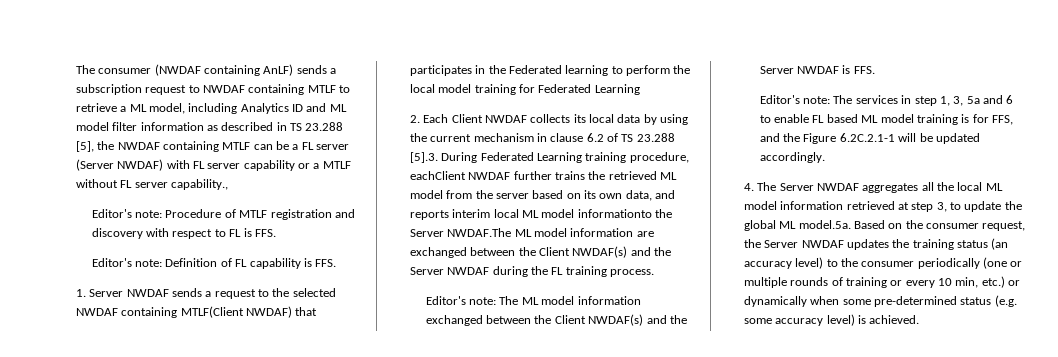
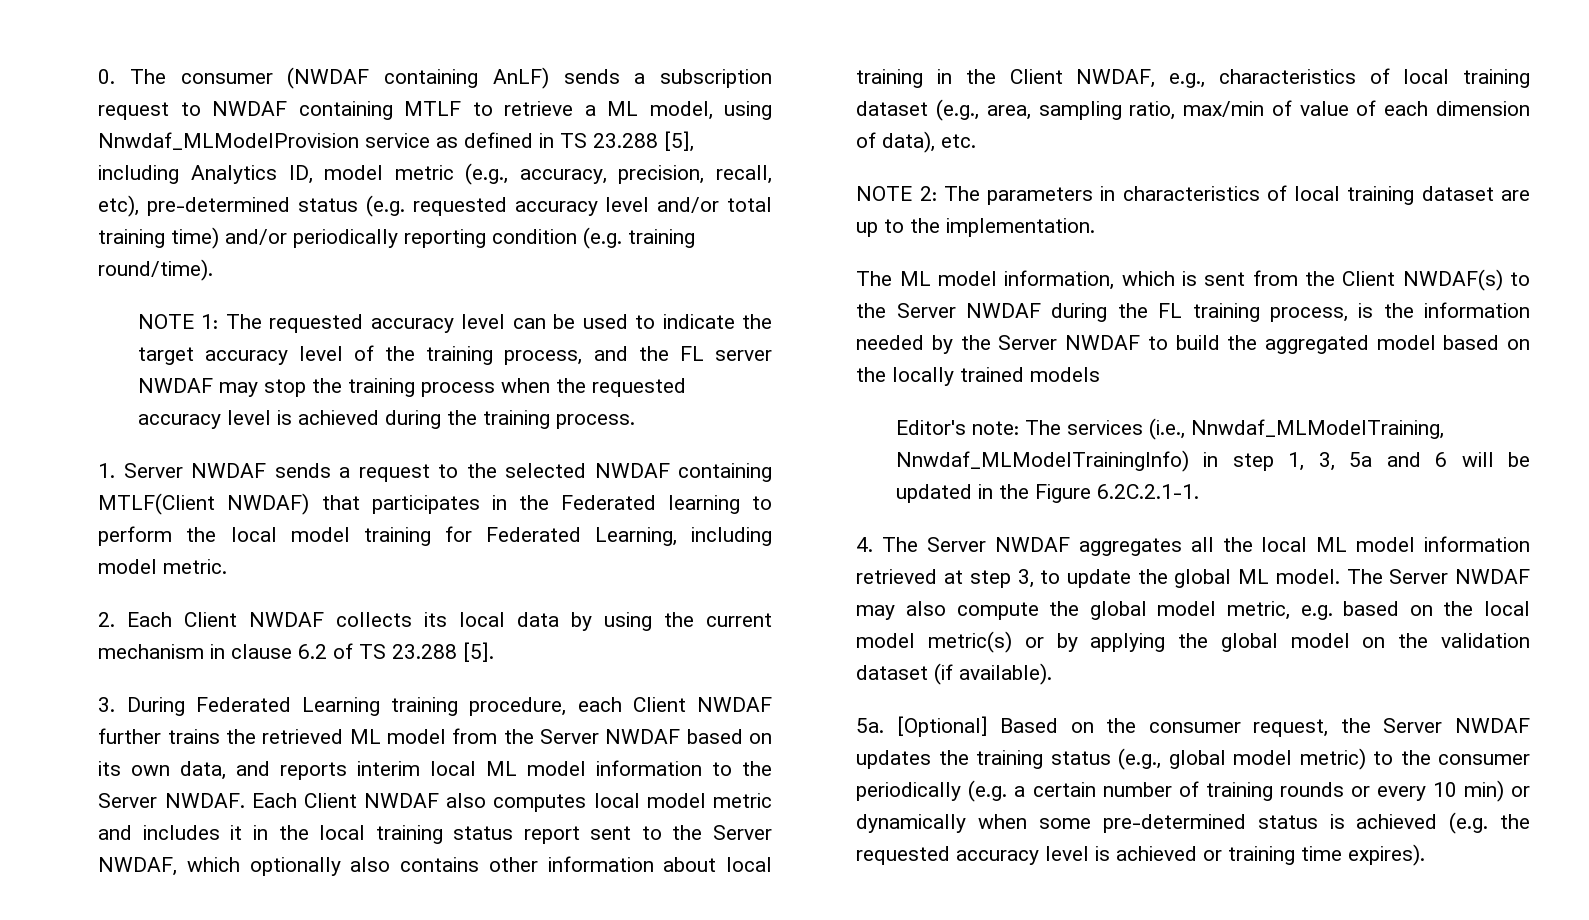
(75, 69) none -> [98,69,116,84] 0.
[188,103,347,114] [75,122,344,131] [75,141,350,152] [75,159,351,171] [75,179,228,190] [91,209,355,220] [91,228,276,239] [91,258,337,269] including Analytics ID and ML model filter information as described in TS 23.288 [5], the NWDAF containing MTLF can be a FL server (Server NWDAF) with FL server capability or a MTLF without FL server capability., // Editor's note: Procedure of MTLF registration and discovery with respect to FL is FFS. // Editor's note: Definition of FL capability is FFS. -> [724,101,773,120] [98,131,695,152] [98,163,772,185] [98,195,773,217] [98,227,696,249] [98,259,214,281] [137,314,772,333] [137,345,772,365] [137,378,686,397] [137,410,635,429] using Nnwdaf_MLModelProvision service as defined in TS 23.288 [5], including Analytics ID, model metric (e.g., accuracy, precision, recall, etc), pre-determined status (e.g. requested accuracy level and/or total training time) and/or periodically reporting condition (e.g. training round/time). // NOTE 1: The requested accuracy level can be used to indicate the target accuracy level of the training process, and the FL server NWDAF may stop the training process when the requested accuracy level is achieved during the training process.
[594,84,640,95] Learning -> [594,527,772,546] [98,559,228,574] Learning, including model metric.
[409,152,438,163] [5].3. -> [463,642,495,662] [98,697,116,712] [5]. // 3.
[409,171,466,180] eachClient -> [577,697,686,712] each Client
[495,193,529,199] server -> [540,729,681,744] Server NWDAF
[577,209,673,218] [409,228,654,237] [409,246,651,258] informationto the Server NWDAF.The ML model information are exchanged between the Client NWDAF(s) and -> [596,760,772,776] [98,793,772,812] [98,825,772,844] [98,856,772,876] [856,68,1530,88] [856,99,1530,121] [856,131,977,153] [856,185,1530,205] [856,218,1096,237] [856,269,1530,291] information to the Server NWDAF. Each Client NWDAF also computes local model metric and includes it in the local training status report sent to the Server NWDAF, which optionally also contains other information about local training in the Client NWDAF, e.g., characteristics of local training dataset (e.g., area, sampling ratio, max/min of value of each dimension of data), etc. // NOTE 2: The parameters in characteristics of local training dataset are up to the implementation. // The ML model information, which is sent from the Client NWDAF(s) to
[610,269,655,277] [425,296,641,305] [425,314,687,326] [759,65,875,74] process. // Editor's note: The ML model information exchanged between the Client NWDAF(s) and the Server NWDAF is FFS. -> [1269,302,1530,322] [856,335,1530,354] [856,367,1101,386] process, is the information needed by the Server NWDAF to build the aggregated model based on the locally trained models
(898, 99) none -> [1148,418,1444,440] [895,450,1189,472] (i.e., Nnwdaf_MLModelTraining, Nnwdaf_MLModelTrainingInfo)
[759,114,1014,125] [759,133,980,144] [759,152,825,163] to enable FL based ML model training is for FFS, and the Figure 6.2C.2.1-1 will be updated accordingly. -> [1461,452,1530,467] [895,484,1199,503] will be updated in the Figure 6.2C.2.1-1.
[798,220,851,229] model.5a. -> [1275,569,1531,584] [856,601,1530,620] [856,631,1530,653] [856,663,1053,685] [856,716,988,737] model. The Server NWDAF may also compute the global model metric, e.g. based on the local model metric(s) or by applying the global model on the validation dataset (if available). // 5a. [Optional]
[991,238,1009,250] [743,257,1023,269] [743,277,829,288] (an accuracy level) to the consumer periodically (one or multiple rounds -> [1118,748,1530,770] [856,780,1172,802] (e.g., global model metric) to the consumer periodically (e.g. a certain number
(887, 282) none -> [1279,782,1344,797] rounds
[955,276,1005,288] min, etc.) -> [1463,780,1504,802] min)
[994,295,1017,307] [743,314,920,326] (e.g. some accuracy level) is achieved. -> [1329,812,1530,834] [856,844,1426,866] is achieved (e.g. the requested accuracy level is achieved or training time expires).

